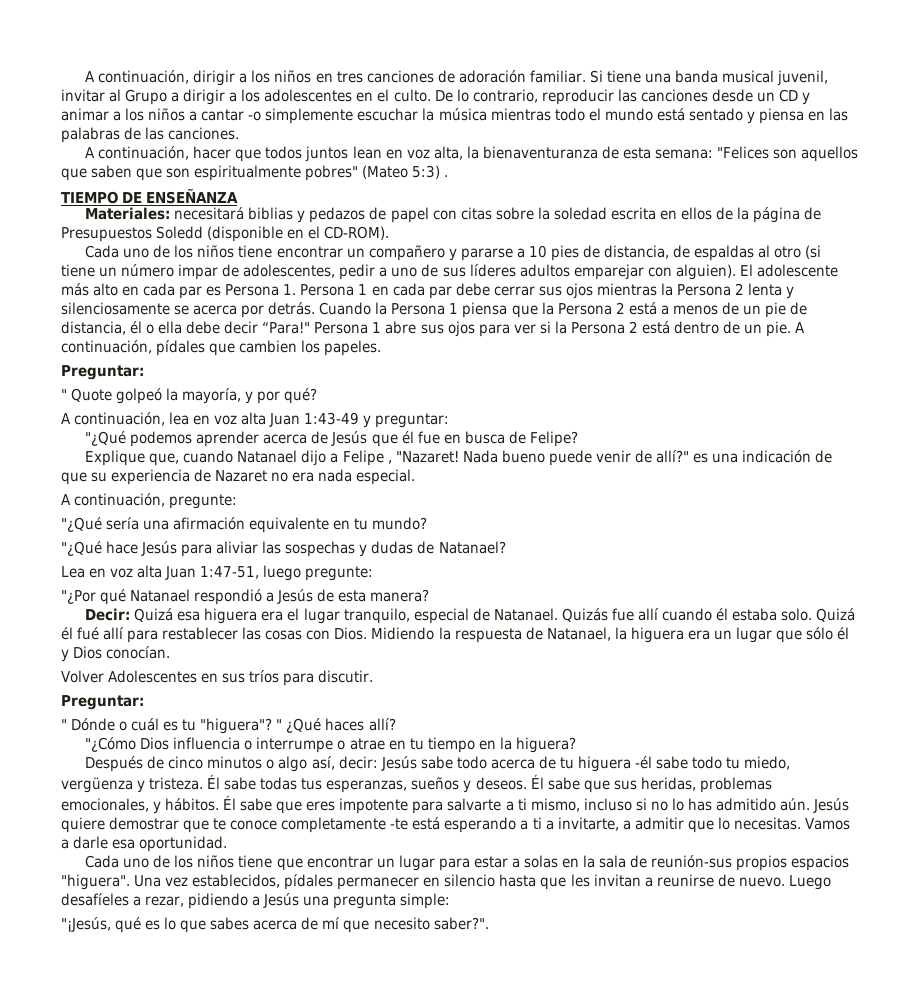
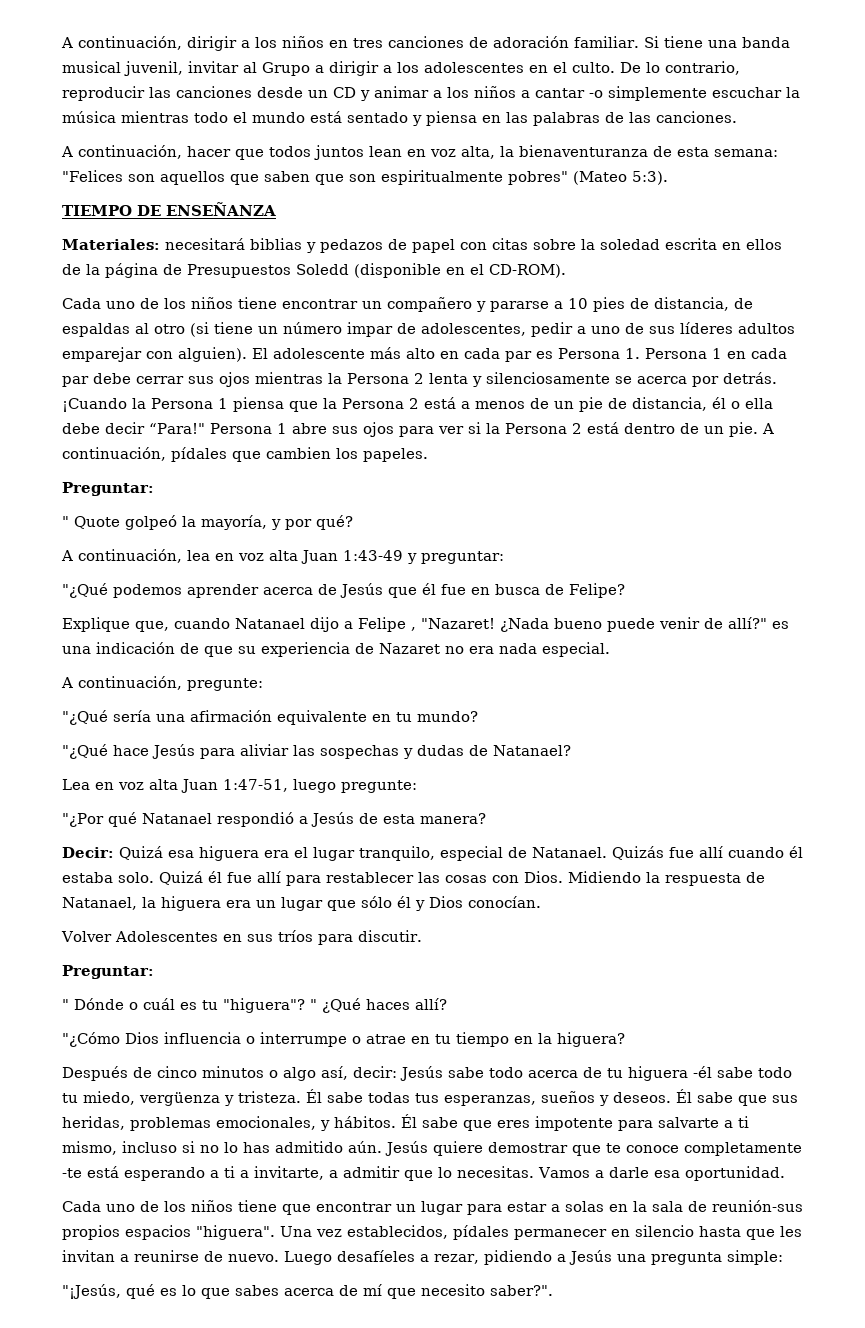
[412,165,449,179] 5:3) . -> [632,171,668,185] 5:3).
[319,302,372,315] Cuando -> [62,398,127,412] ¡Cuando
[462,450,498,463] Nada -> [500,618,549,632] ¿Nada
[77,627,100,640] fué -> [227,872,252,883] fue

